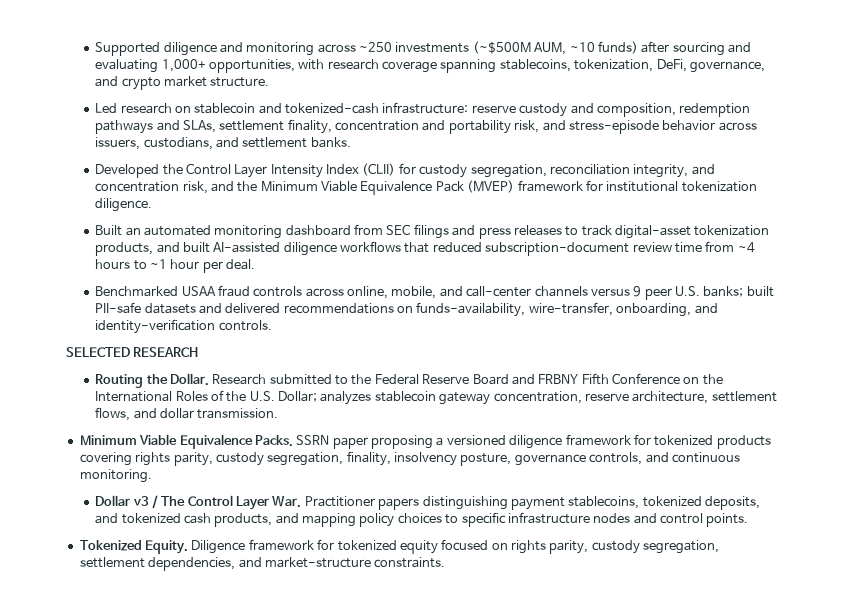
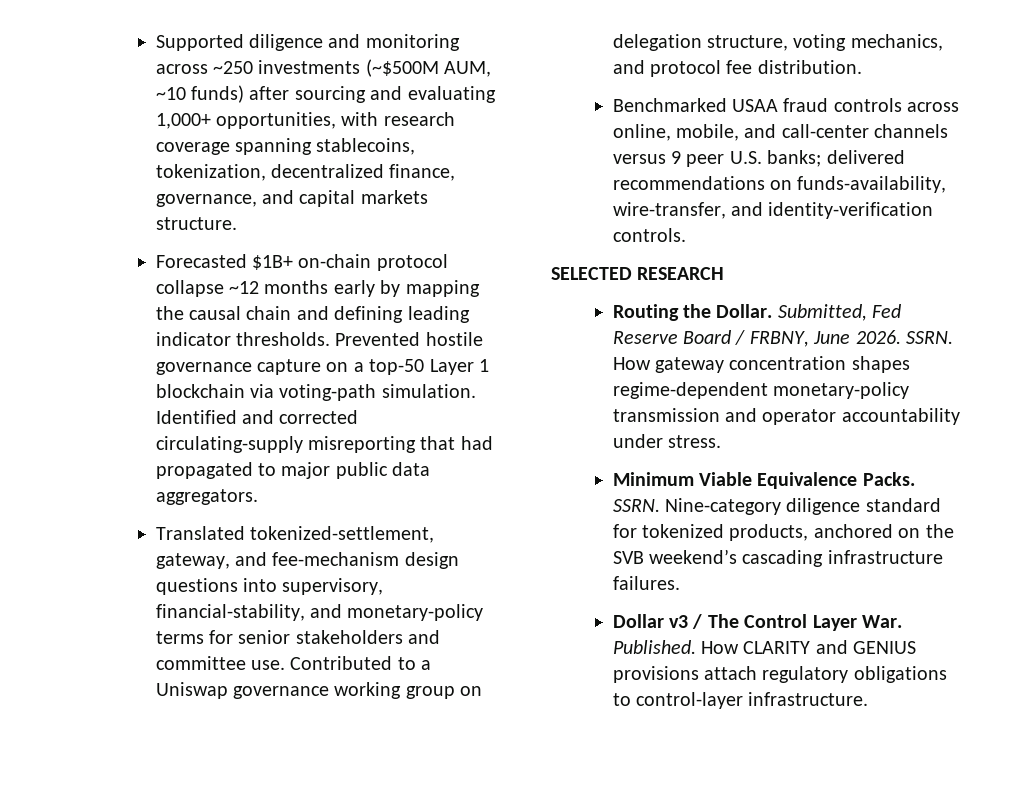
[656,59,765,73] [95,76,270,90] [95,102,751,117] [95,119,757,134] [95,137,351,150] [95,163,715,178] [95,180,757,195] [95,198,153,212] [95,224,770,239] [95,241,755,256] [95,259,255,273] DeFi, governance, and crypto market structure. // Led research on stablecoin and tokenized-cash infrastructure: reserve custody and composition, redemption pathways and SLAs, settlement finality, concentration and portability risk, and stress-episode behavior across issuers, custodians, and settlement banks. // Developed the Control Layer Intensity Index (CLII) for custody segregation, reconciliation integrity, and concentration risk, and the Minimum Viable Equivalence Pack (MVEP) framework for institutional tokenization diligence. // Built an automated monitoring dashboard from SEC filings and press releases to track digital-asset tokenization products, and built AI-assisted diligence workflows that reduced subscription-document review time from ~4 hours to ~1 hour per deal. -> [271,164,456,181] [155,190,428,207] [155,217,237,230] [155,254,448,271] [155,280,480,297] [155,306,470,323] [155,332,483,346] [155,359,490,375] [155,384,476,401] [155,410,359,424] [155,436,493,453] [155,462,431,479] [155,489,258,505] [155,526,435,543] [155,552,459,569] [155,578,384,595] [155,604,484,621] [155,630,441,644] [155,656,432,670] [155,682,483,699] [612,34,943,51] [612,60,862,77] decentralized finance, governance, and capital markets structure. // Forecasted $1B+ on-chain protocol collapse ~12 months early by mapping the causal chain and defining leading indicator thresholds. Prevented hostile governance capture on a top-50 Layer 1 blockchain via voting-path simulation. Identified and corrected circulating-supply misreporting that had propagated to major public data aggregators. // Translated tokenized-settlement, gateway, and fee-mechanism design questions into supervisory, financial-stability, and monetary-policy terms for senior stakeholders and committee use. Contributed to a Uniswap governance working group on delegation structure, voting mechanics, and protocol fee distribution.
[746,286,774,297] [95,302,222,314] built PII-safe datasets and -> (822, 158) none
[616,303,692,317] onboarding, -> (726, 210) none
[212,373,723,385] [95,390,777,405] [95,407,279,421] [79,434,771,449] [79,451,740,466] [79,469,152,483] Research submitted to the Federal Reserve Board and FRBNY Fifth Conference on the International Roles of the U.S. Dollar; analyzes stablecoin gateway concentration, reserve architecture, settlement flows, and dollar transmission. // Minimum Viable Equivalence Packs. SSRN paper proposing a versioned diligence framework for tokenized products covering rights parity, custody segregation, finality, insolvency posture, governance controls, and continuous monitoring. -> [777,304,902,321] [612,330,954,347] [612,356,910,373] [612,382,910,399] [612,408,960,425] [612,434,722,448] [612,472,915,489] [612,498,941,515] [612,524,954,541] [612,549,943,567] [612,576,680,590] Submitted, Fed Reserve Board / FRBNY, June 2026. SSRN. How gateway concentration shapes regime-dependent monetary-policy transmission and operator accountability under stress. // Minimum Viable Equivalence Packs. SSRN. Nine-category diligence standard for tokenized products, anchored on the SVB weekend’s cascading infrastructure failures.
[304,496,760,510] [95,512,749,527] [79,539,720,554] [79,557,446,571] Practitioner papers distinguishing payment stablecoins, tokenized deposits, and tokenized cash products, and mapping policy choices to specific infrastructure nodes and control points. // Tokenized Equity. Diligence framework for tokenized equity focused on rights parity, custody segregation, settlement dependencies, and market-structure constraints. -> [612,640,917,654] [612,666,947,683] [612,692,869,709] Published. How CLARITY and GENIUS provisions attach regulatory obligations to control-layer infrastructure.

